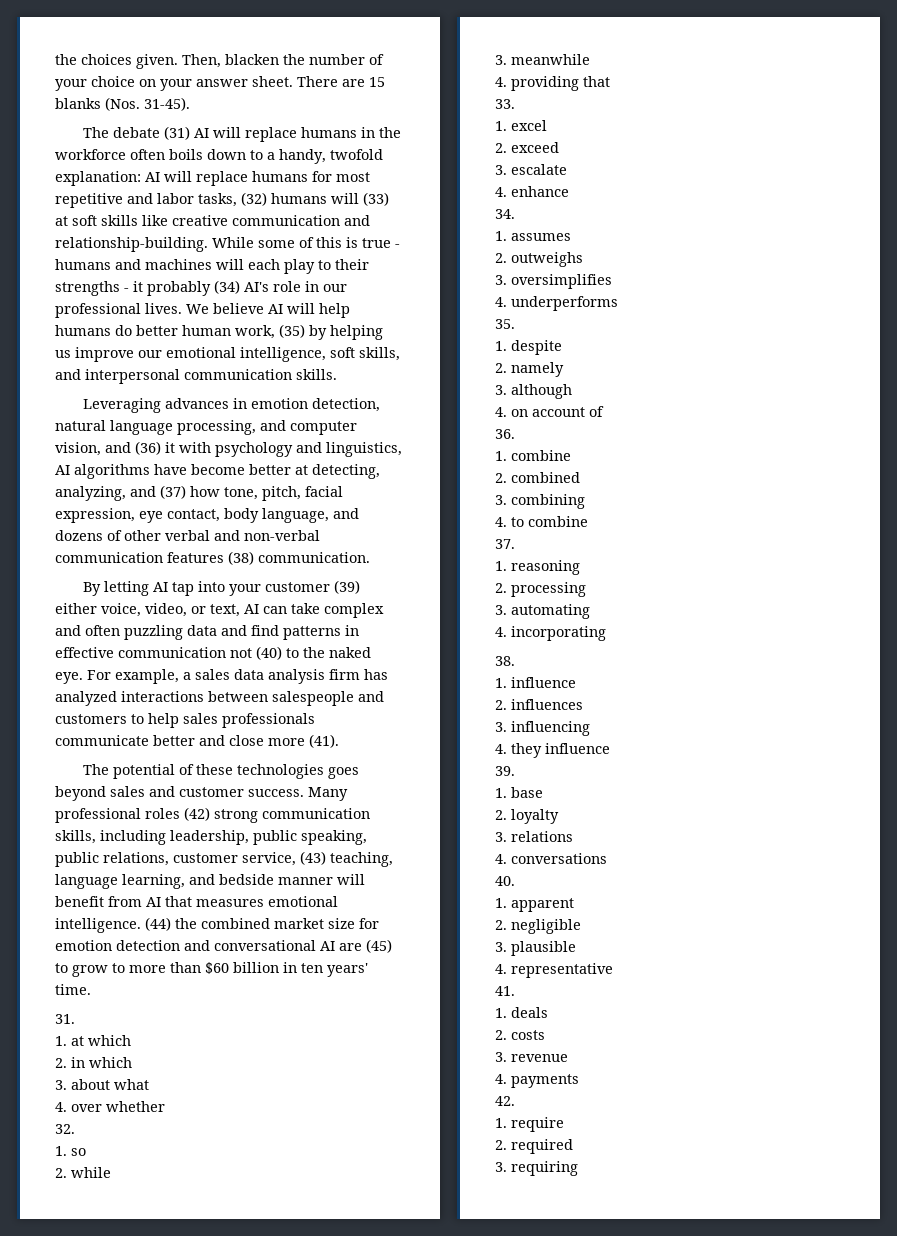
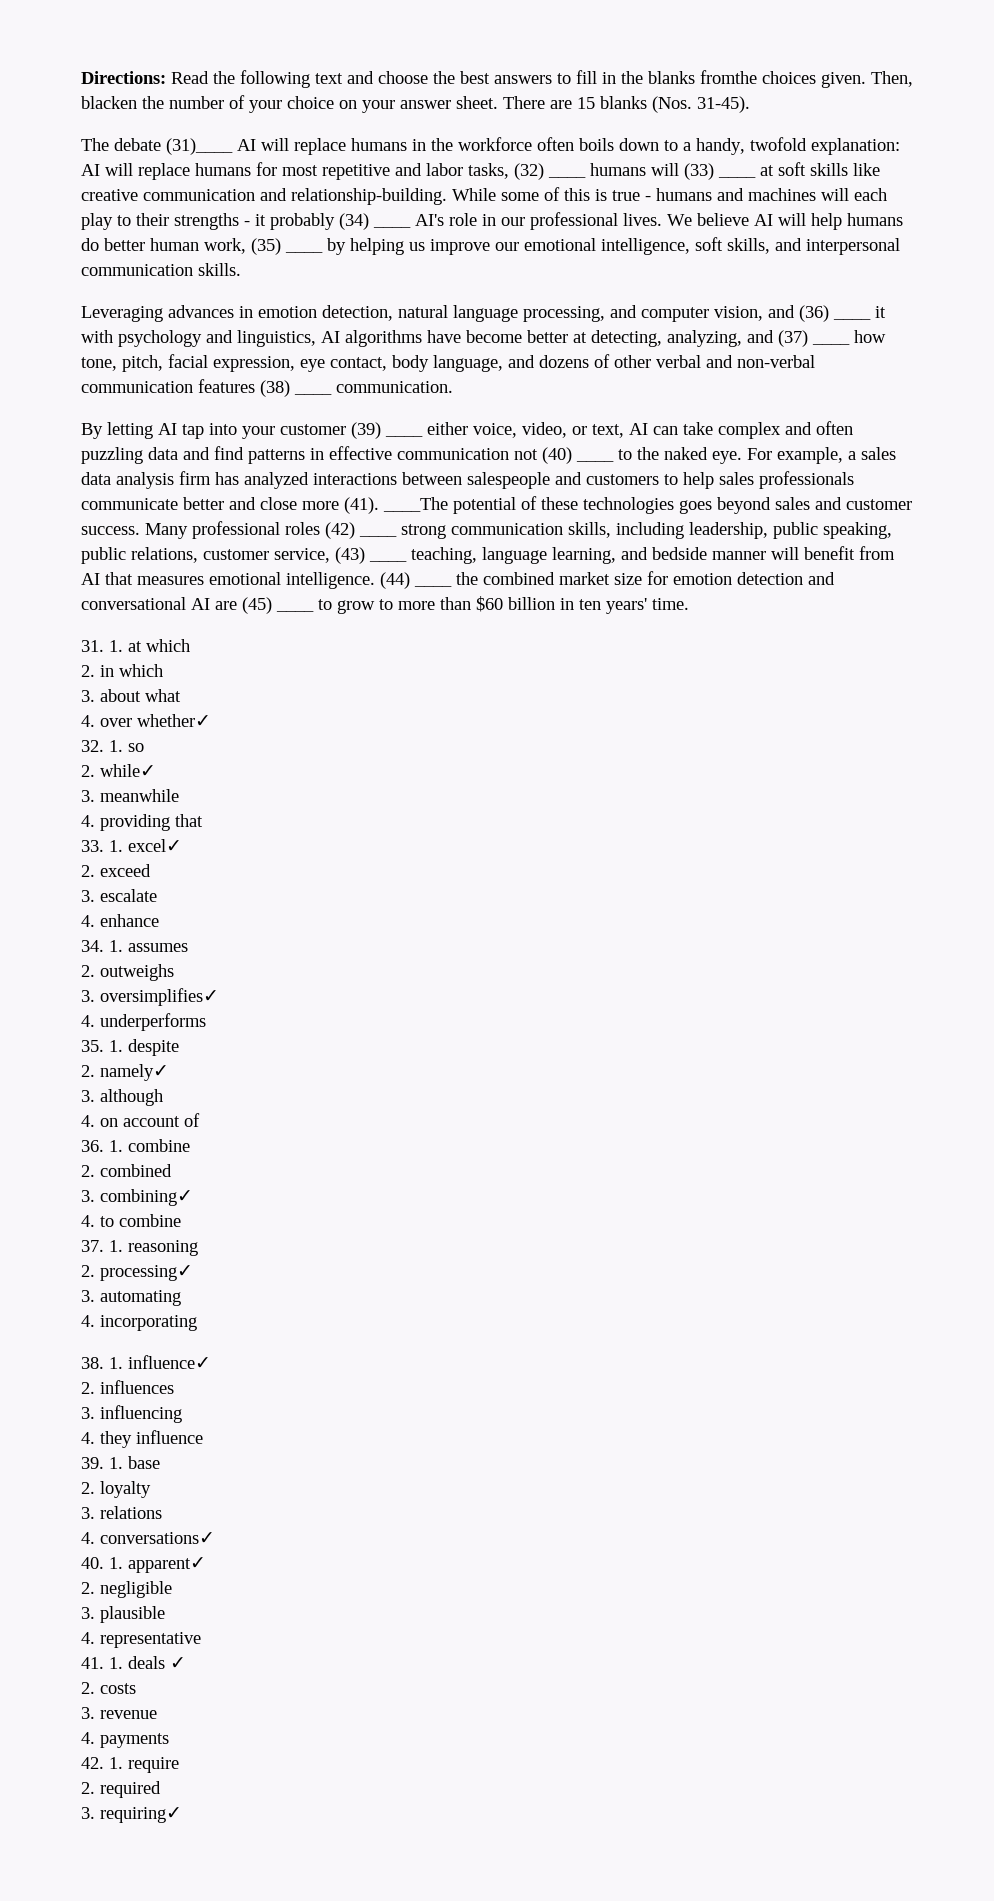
[55,54,77,65] the -> [81,70,757,88] Directions: Read the following text and choose the best answers to fill in the blanks fromthe
[164,126,191,140] (31) -> [166,138,233,155] (31)____
(267, 199) none -> [548,176,586,178] ____
(389, 199) none -> [718,176,756,178] ____
(240, 287) none -> [373,226,411,228] ____
(305, 331) none -> [285,251,323,253] ____
(161, 448) none -> [833,318,871,320] ____
(186, 492) none -> [812,343,850,345] ____
(254, 558) none -> [294,393,332,395] ____
(361, 587) none -> [385,435,423,437] ____
(282, 653) none -> [576,460,614,462] ____
[83,764,110,775] // The -> [383,497,448,512] ____The
(210, 814) none -> [359,535,397,537] ____
(326, 858) none -> [369,560,407,562] ____
(171, 924) none -> [414,585,452,587] ____
(392, 946) none -> [276,610,314,612] ____
(75, 1019) // -> (104, 646) none
[106,1101,165,1112] whether -> [137,714,211,727] whether✓
(75, 1129) // -> (104, 746) none
[71,1167,111,1178] while -> [100,764,156,777] while✓
[495,120,547,131] // 1. excel -> [109,839,182,852] 1. excel✓
(515, 214) // -> (104, 946) none
[511,274,612,289] oversimplifies -> [100,988,219,1006] oversimplifies✓
(515, 324) // -> (104, 1046) none
[511,362,564,377] namely -> [100,1064,169,1081] namely✓
(515, 434) // -> (104, 1146) none
[511,494,585,509] combining -> [100,1189,193,1206] combining✓
(515, 544) // -> (104, 1246) none
[511,582,586,597] processing -> [100,1265,193,1281] processing✓
[495,677,576,688] // 1. influence -> [109,1355,211,1369] 1. influence✓
(515, 771) // -> (104, 1463) none
[511,853,607,864] conversations -> [100,1532,215,1544] conversations✓
[495,898,574,912] // 1. apparent -> [109,1557,206,1573] 1. apparent✓
(515, 991) // -> (104, 1663) none
(548, 1012) none -> [170,1657,186,1669] ✓
(515, 1101) // -> (104, 1763) none
[511,1161,578,1176] requiring -> [100,1807,182,1823] requiring✓

